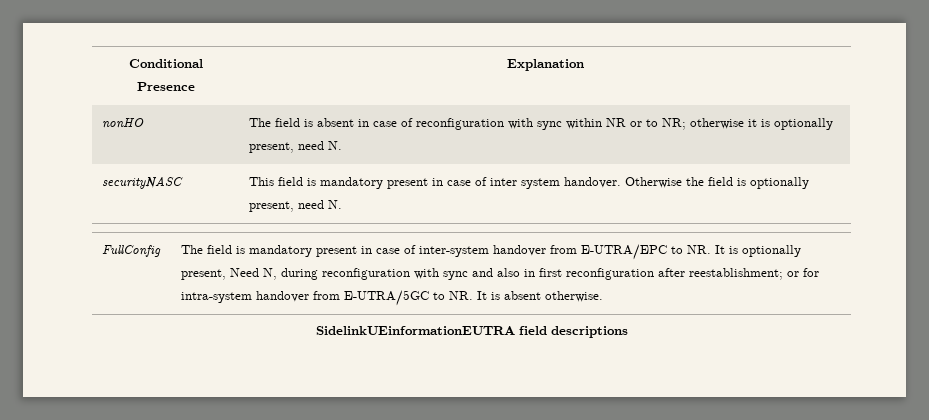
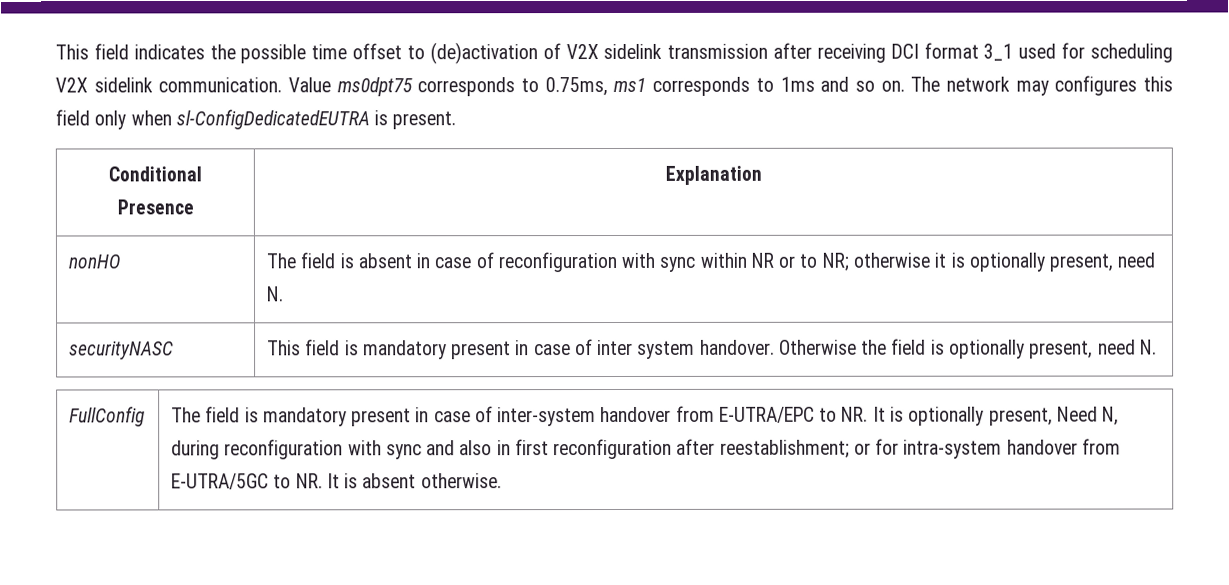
(129, 63) none -> [55,42,1174,65] [55,75,1174,97] [55,109,457,130] This field indicates the possible time offset to (de)activation of V2X sidelink transmission after receiving DCI format 3_1 used for scheduling V2X sidelink communication. Value ms0dpt75 corresponds to 0.75ms, ms1 corresponds to 1ms and so on. The network may configures this field only when sl-ConfigDedicatedEUTRA is present. //
[315,326,628,338] // SidelinkUEinformationEUTRA field descriptions -> (502, 481) none

